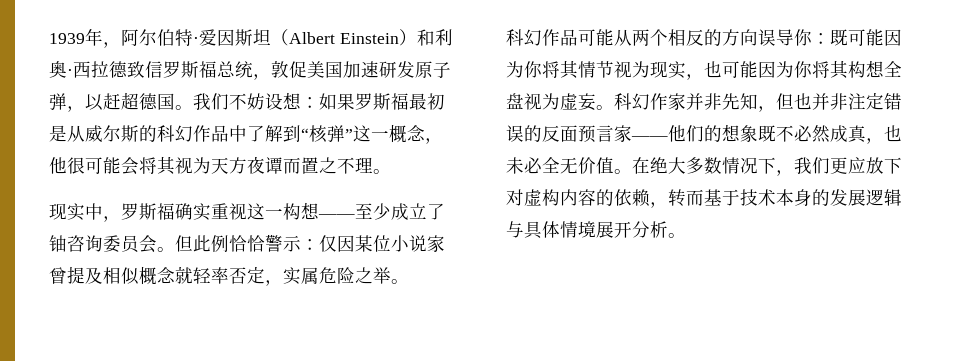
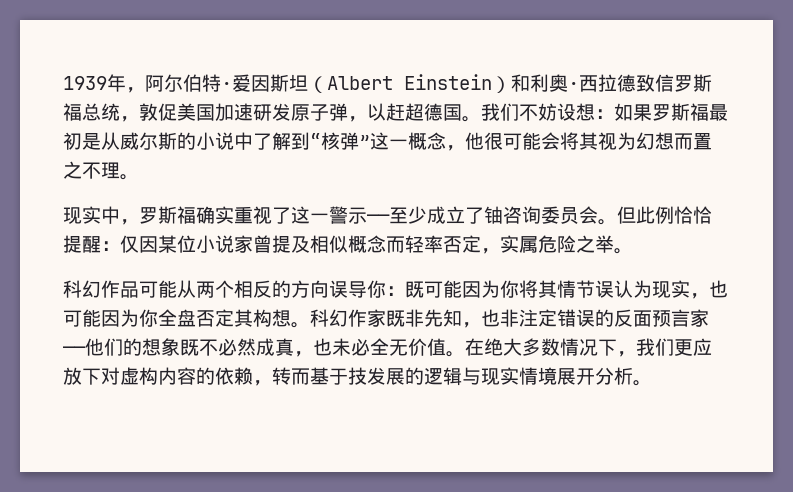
[157,125,229,142] 科幻作品 -> [196,132,234,150] 小说
[211,156,283,174] 天方夜谭 -> [636,132,674,150] 幻想
[247,202,319,220] 这一构想 -> [272,206,367,224] 了这一警示
[265,234,301,252] 警示 -> [63,235,101,253] 提醒
[175,266,193,284] 就 -> [386,236,405,253] 而
[614,61,632,78] 视 -> [595,280,633,298] 误认
[812,60,902,79] [506,93,597,111] 将其构想全盘视为虚妄 -> [158,309,291,327] 全盘否定其构想
[686,93,704,110] 并 -> [386,310,405,327] 既
[776,93,830,110] 但也并 -> [481,309,500,327] 也
[758,189,902,206] [506,221,560,239] 术本身的发展逻辑与具体 -> [367,367,519,386] 发展的逻辑与现实

